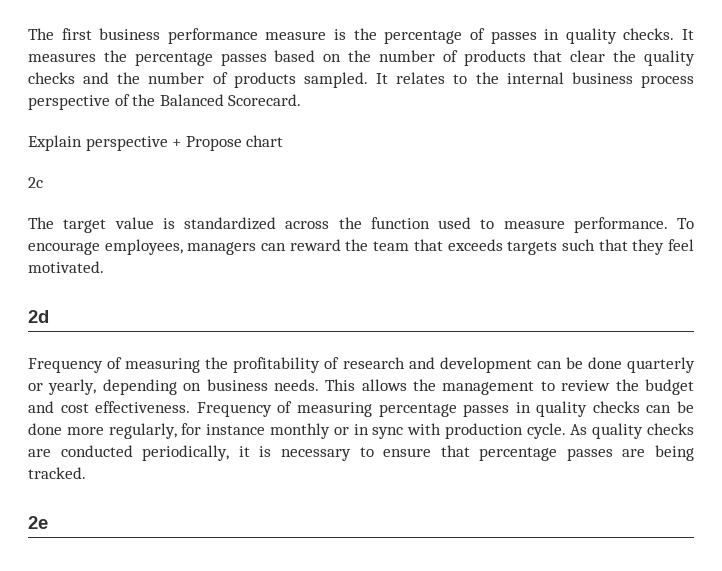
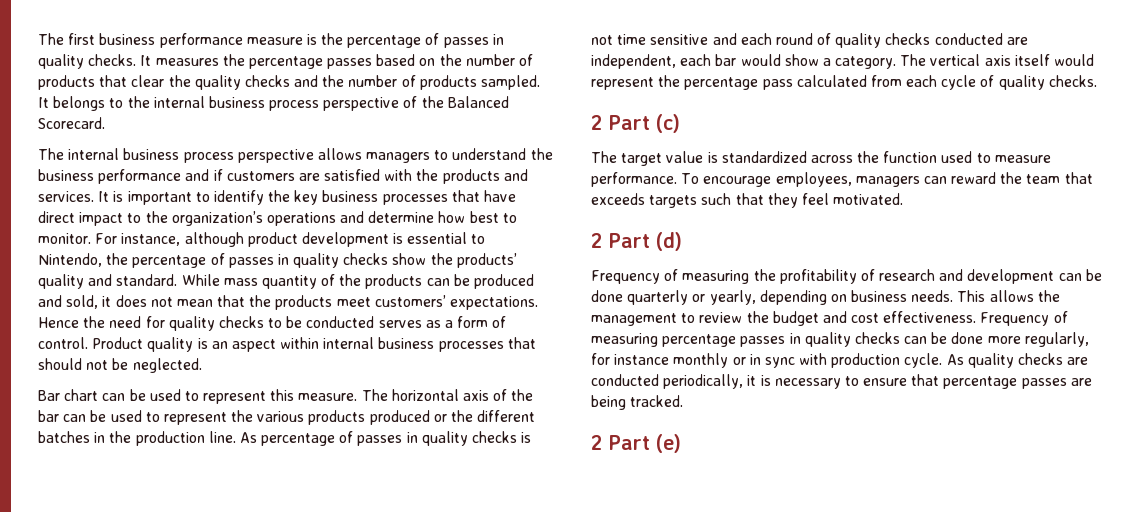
[396,72,446,84] relates -> [53,96,106,111] belongs
[28,135,284,151] [28,177,43,188] Explain perspective + Propose chart // 2c -> [38,148,553,163] [38,169,528,184] [38,190,517,205] [38,211,517,226] [38,232,486,247] [38,253,517,268] [38,274,535,289] [38,295,539,310] [38,316,507,331] [38,337,536,352] [38,358,202,373] [38,389,534,404] [38,410,536,425] [38,431,532,446] [591,33,1028,48] [591,54,1095,69] [591,75,1097,90] [591,114,680,133] The internal business process perspective allows managers to understand the business performance and if customers are satisfied with the products and services. It is important to identify the key business processes that have direct impact to the organization’s operations and determine how best to monitor. For instance, although product development is essential to Nintendo, the percentage of passes in quality checks show the products’ quality and standard. While mass quantity of the products can be produced and sold, it does not mean that the products meet customers’ expectations. Hence the need for quality checks to be conducted serves as a form of control. Product quality is an aspect within internal business processes that should not be neglected. // Bar chart can be used to represent this measure. The horizontal axis of the bar can be used to represent the various products produced or the different batches in the production line. As percentage of passes in quality checks is not time sensitive and each round of quality checks conducted are independent, each bar would show a category. The vertical axis itself would represent the percentage pass calculated from each cycle of quality checks. // 2 Part (c)
[28,310,49,323] 2d -> [591,232,682,251] 2 Part (d)
[28,516,48,529] 2e -> [591,434,681,453] 2 Part (e)

